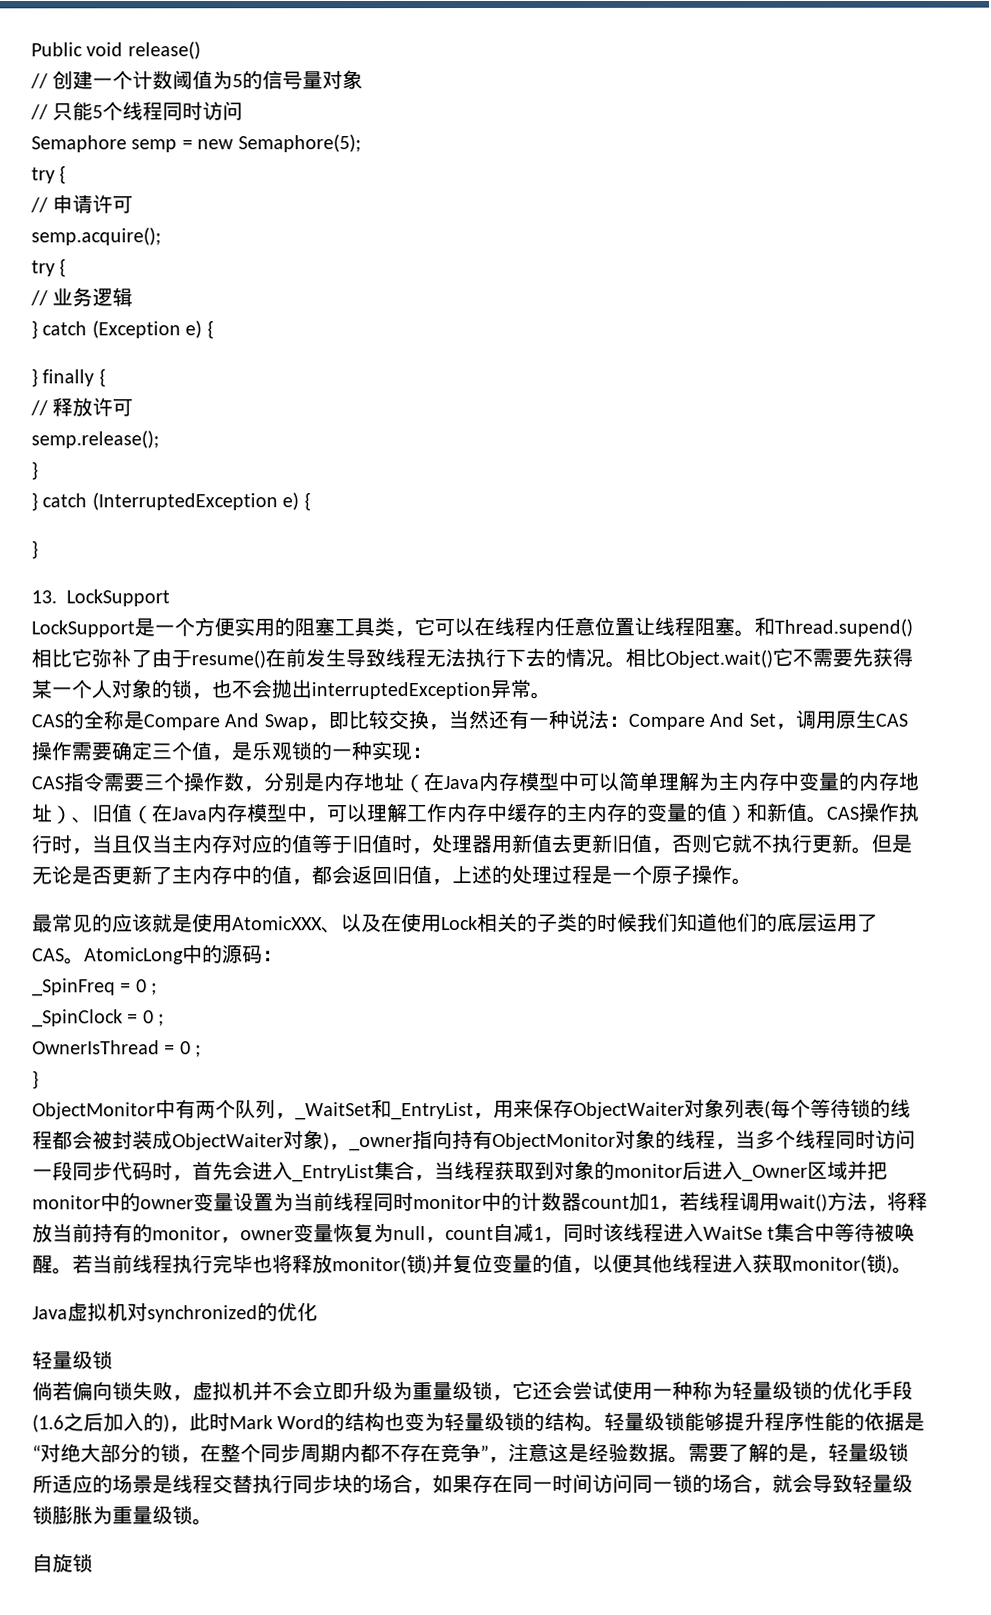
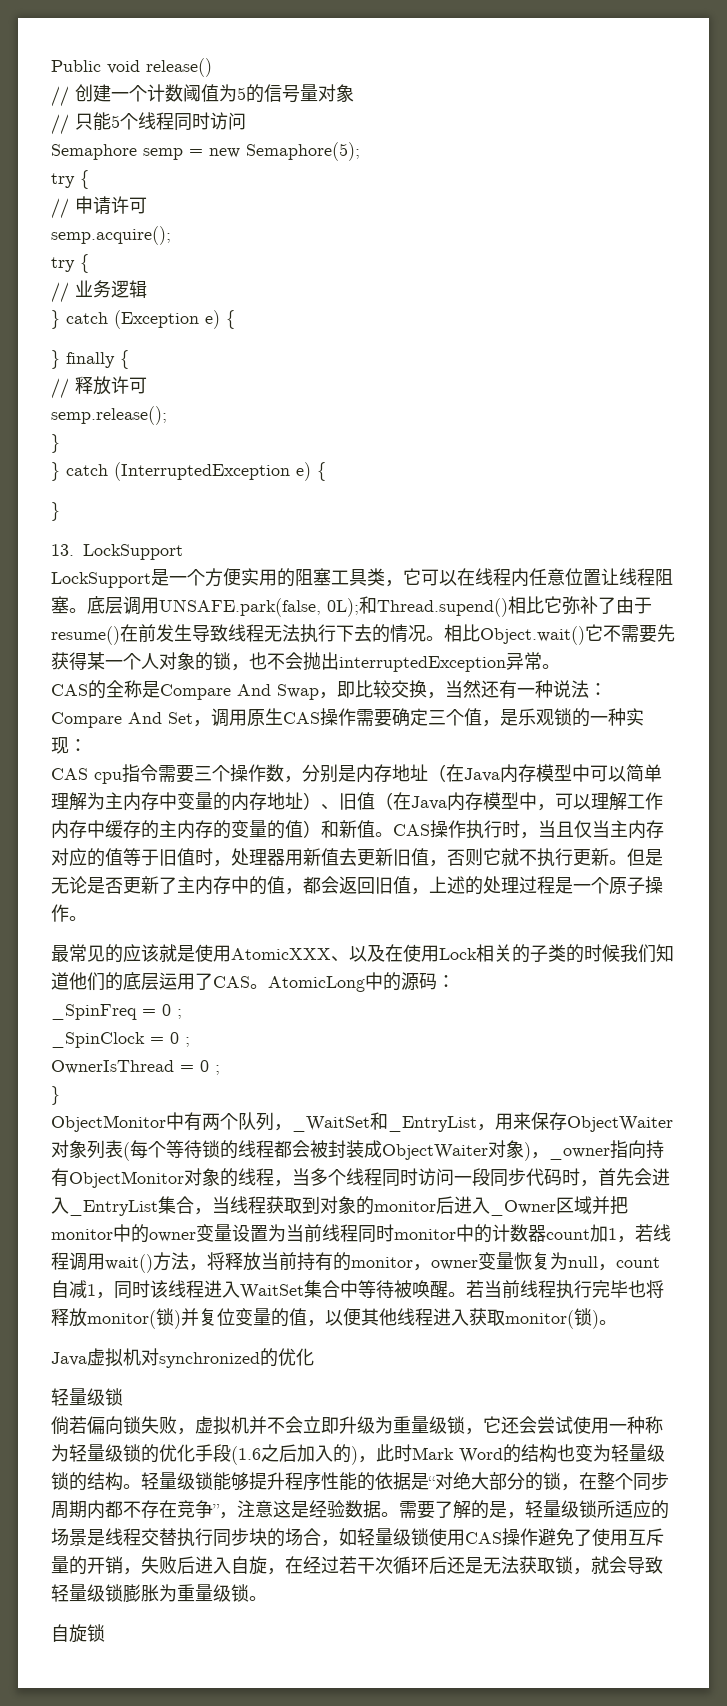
(755, 633) none -> [87,596,359,617] 底层调用UNSAFE.park(false, 0L);
(64, 783) none -> [94,772,122,784] cpu
[703,1225,776,1240] WaitSe t -> [240,1284,304,1299] WaitSet
[452,1473,753,1494] 果存在同一时间访问同一锁的场合 -> [357,1528,664,1546] [51,1556,573,1575] 轻量级锁使用CAS操作避免了使用互斥量的开销，失败后进入自旋，在经过若干次循环后还是无法获取锁

